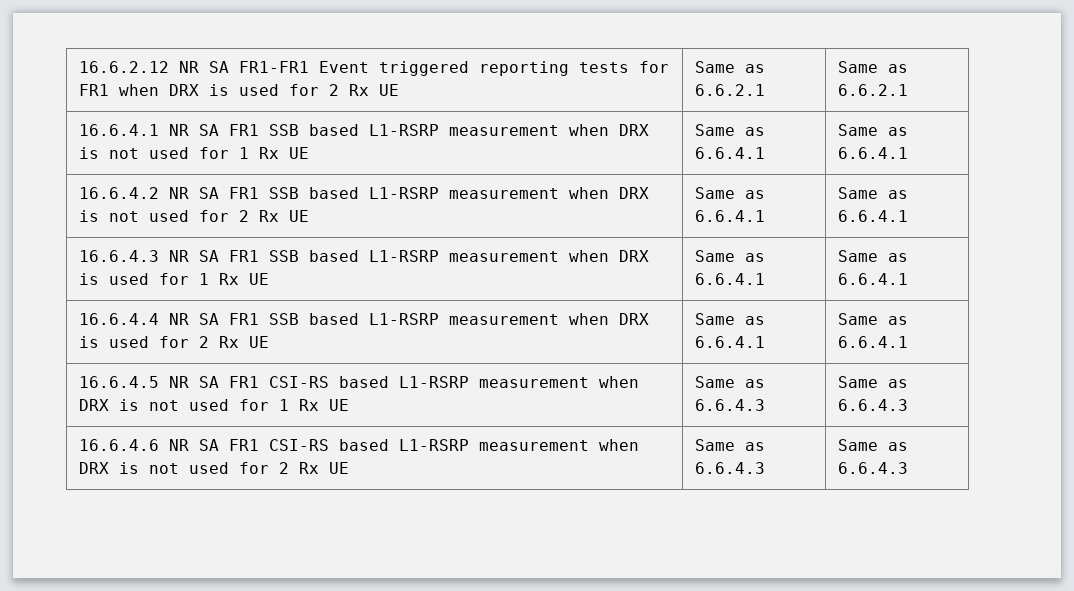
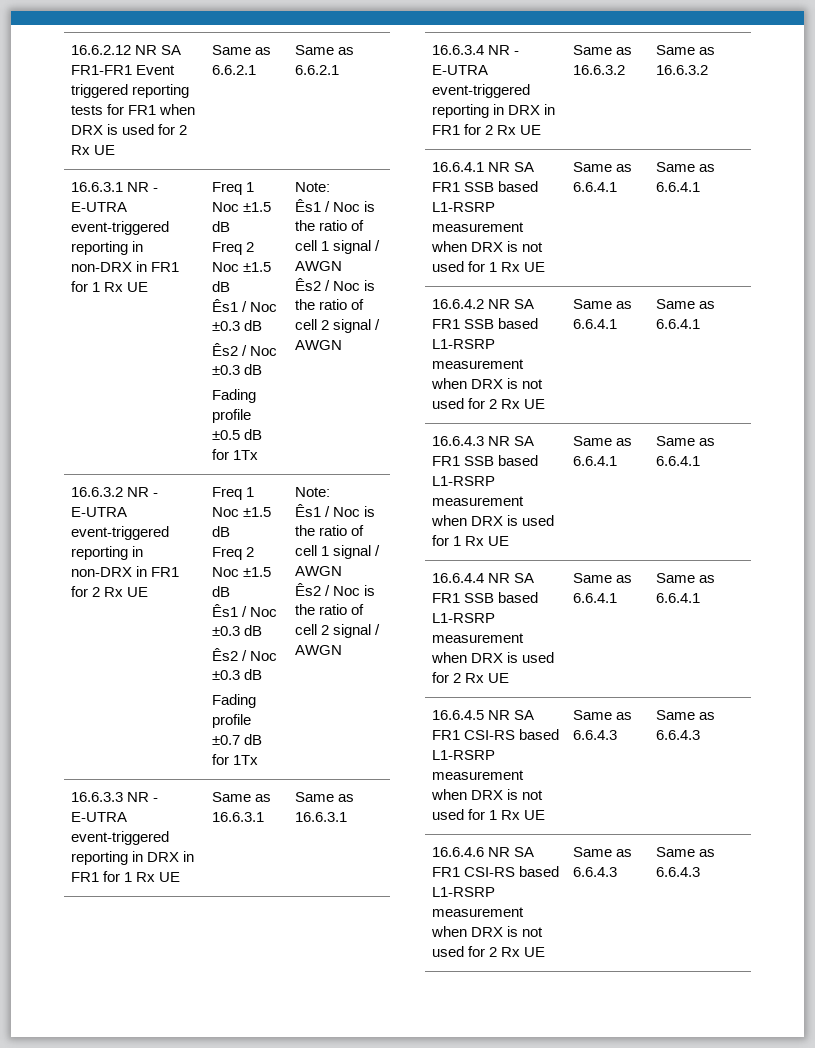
(909, 90) none -> [71,182,159,192] [71,202,128,212] [71,221,170,235] [71,241,144,255] [71,261,180,272] [71,281,149,292] [212,182,255,195] [212,202,272,212] [212,221,231,232] [212,242,255,255] [212,262,272,272] [212,281,231,292] [212,299,278,312] [212,320,263,331] [212,343,278,356] [212,364,263,375] [212,389,257,403] [212,409,252,423] [212,429,263,440] [212,449,259,460] [295,182,331,192] [295,199,376,212] [295,220,365,231] [295,240,381,254] [295,261,343,271] [295,278,376,291] [295,299,365,310] [295,319,381,333] [295,340,343,350] [71,487,159,497] [71,507,128,517] [71,526,170,540] [71,546,144,560] [71,566,180,577] [71,586,149,597] [212,487,255,500] [212,507,272,517] [212,526,231,537] [212,547,255,560] [212,567,272,577] [212,586,231,597] [212,604,278,617] [212,625,263,636] [212,648,278,661] [212,669,263,680] [212,694,257,708] [212,714,252,728] [212,734,263,745] [212,754,259,765] [295,487,331,497] [295,504,376,517] [295,525,365,536] [295,545,381,559] [295,566,343,576] [295,583,376,596] [295,604,365,615] [295,624,381,638] [295,645,343,655] [71,792,159,802] [71,812,128,822] [71,831,170,845] [71,851,195,865] [71,871,181,882] [212,792,272,802] [212,812,265,822] [295,792,355,802] [295,812,348,822] [432,45,520,55] [432,65,489,75] [432,84,531,98] [432,104,556,118] [432,124,542,135] [573,45,633,55] [573,65,626,75] [656,45,716,55] [656,65,709,75] // 16.6.3.1 NR - E-UTRA event-triggered reporting in non-DRX in FR1 for 1 Rx UE | Freq 1 Noc ±1.5 dB // Freq 2 Noc ±1.5 dB // Ês1 / Noc ±0.3 dB // Ês2 / Noc ±0.3 dB // Fading profile ±0.5 dB for 1Tx | Note: // Ês1 / Noc is the ratio of cell 1 signal / AWGN // Ês2 / Noc is the ratio of cell 2 signal / AWGN // 16.6.3.2 NR - E-UTRA event-triggered reporting in non-DRX in FR1 for 2 Rx UE | Freq 1 Noc ±1.5 dB // Freq 2 Noc ±1.5 dB // Ês1 / Noc ±0.3 dB // Ês2 / Noc ±0.3 dB // Fading profile ±0.7 dB for 1Tx | Note: // Ês1 / Noc is the ratio of cell 1 signal / AWGN // Ês2 / Noc is the ratio of cell 2 signal / AWGN // 16.6.3.3 NR - E-UTRA event-triggered reporting in DRX in FR1 for 1 Rx UE | Same as 16.6.3.1 | Same as 16.6.3.1 // 16.6.3.4 NR - E-UTRA event-triggered reporting in DRX in FR1 for 2 Rx UE | Same as 16.6.3.2 | Same as 16.6.3.2

